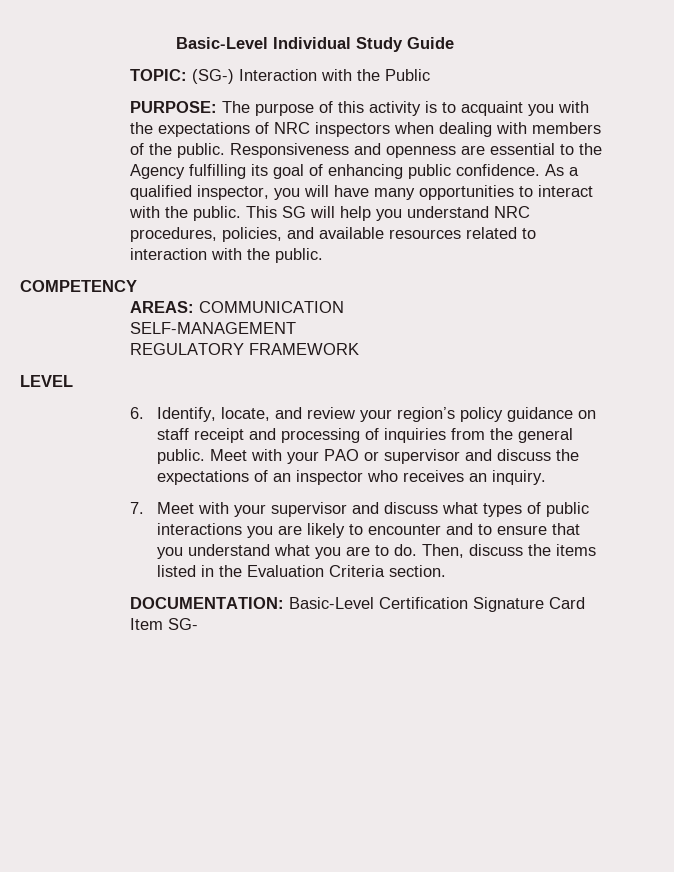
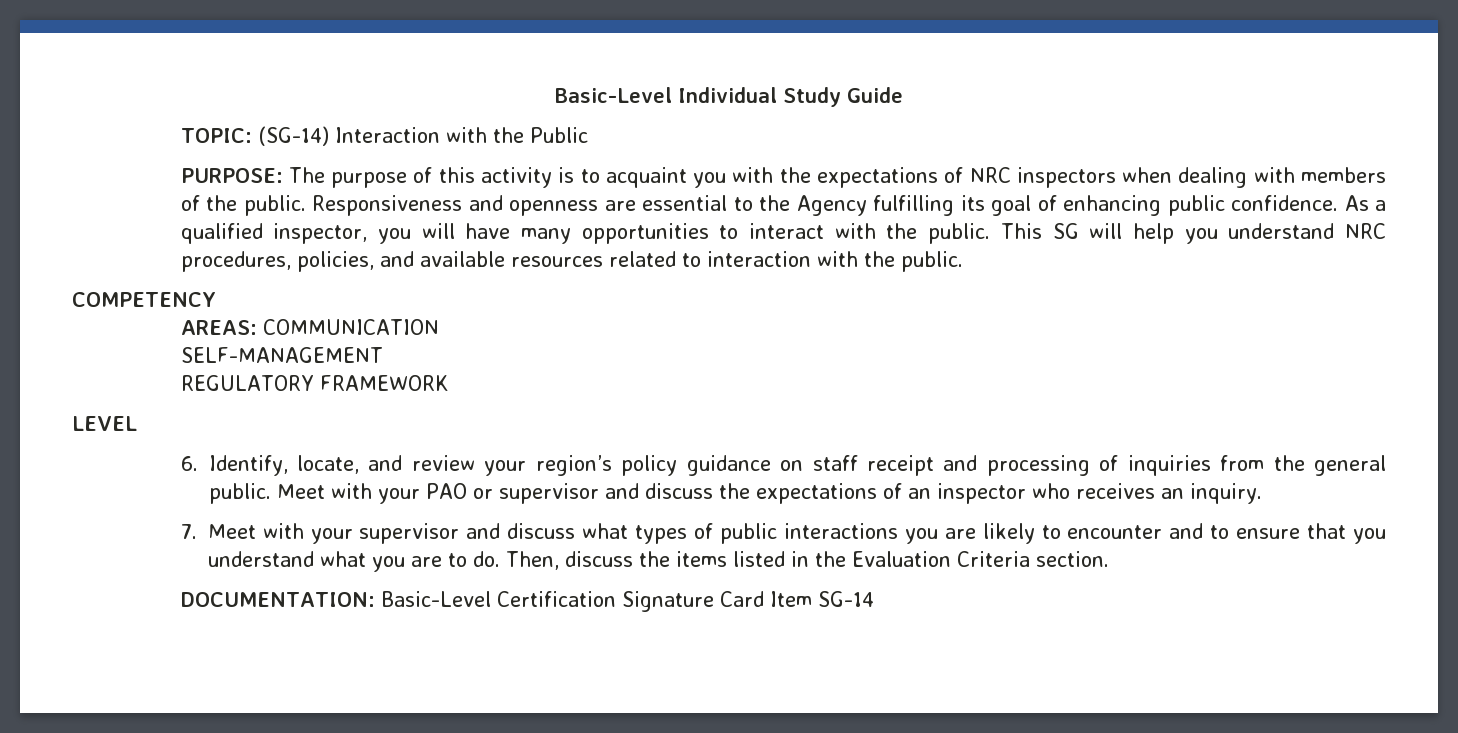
[191,69,234,84] (SG-) -> [257,126,329,146] (SG-14)
[167,618,198,630] SG- -> [817,591,874,607] SG-14

